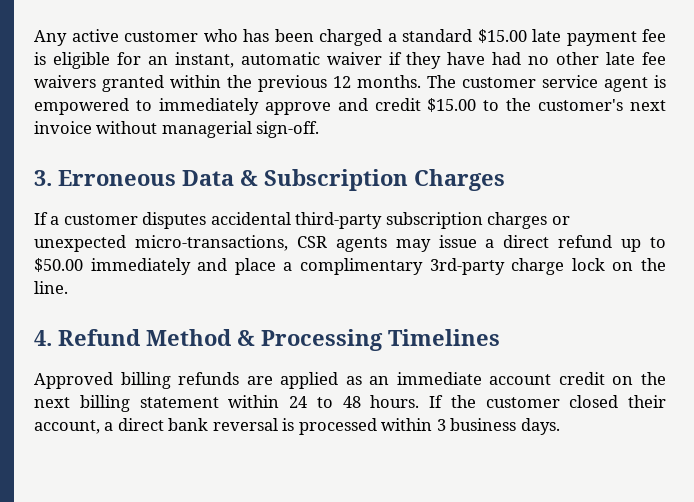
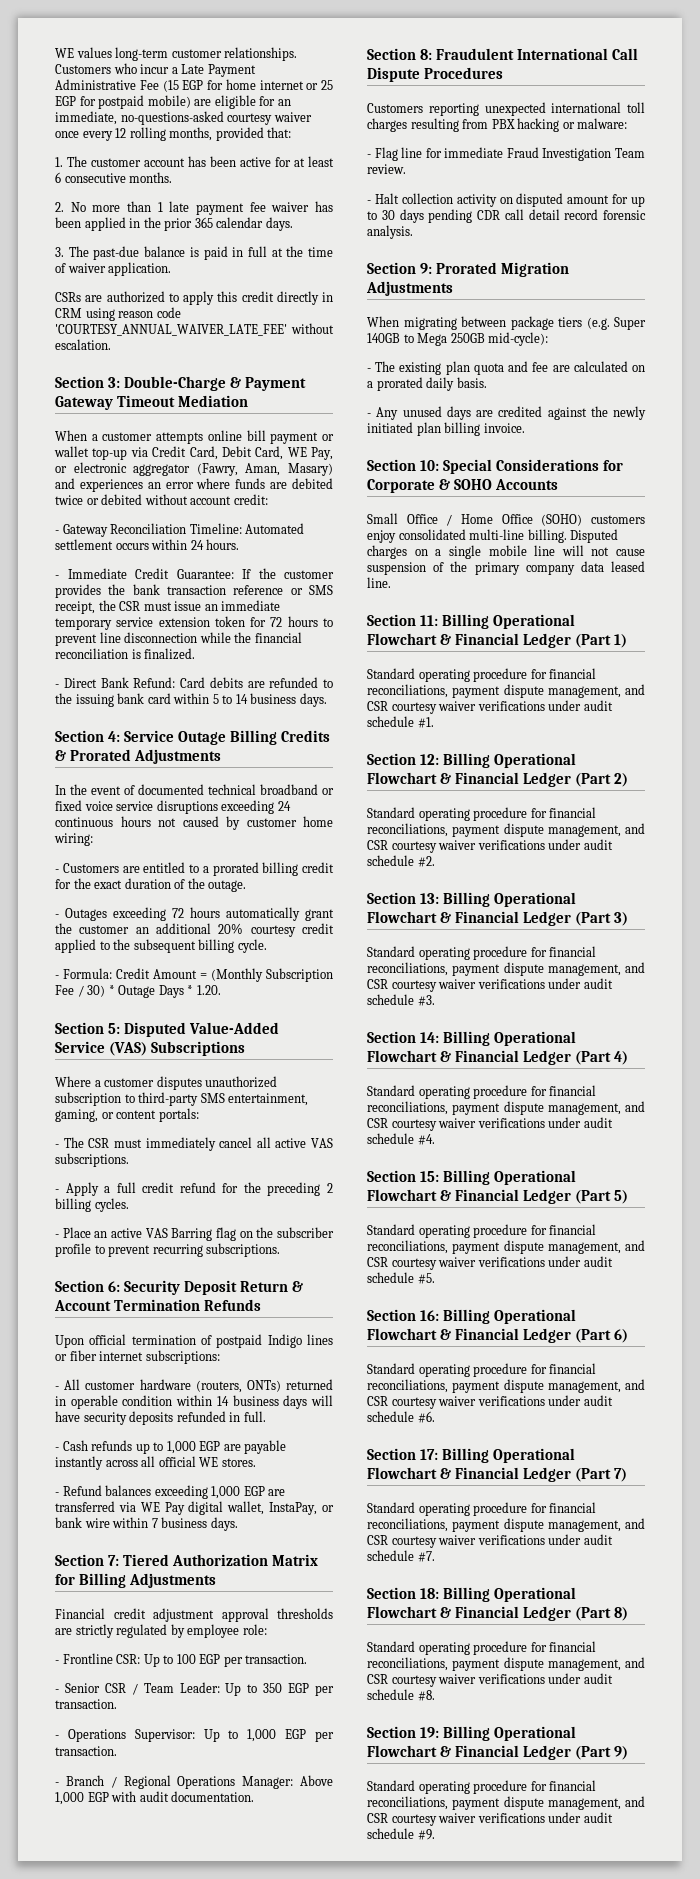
[34,29,666,46] [34,52,667,69] [34,75,666,92] [34,98,666,115] [34,121,320,138] [34,169,505,191] [34,212,570,229] [34,235,666,252] [34,258,667,275] [34,281,68,294] [34,329,500,351] [34,372,666,389] [34,395,666,412] [34,418,560,435] Any active customer who has been charged a standard $15.00 late payment fee is eligible for an instant, automatic waiver if they have had no other late fee waivers granted within the previous 12 months. The customer service agent is empowered to immediately approve and credit $15.00 to the customer's next invoice without managerial sign-off. // 3. Erroneous Data & Subscription Charges // If a customer disputes accidental third-party subscription charges or unexpected micro-transactions, CSR agents may issue a direct refund up to $50.00 immediately and place a complimentary 3rd-party charge lock on the line. // 4. Refund Method & Processing Timelines // Approved billing refunds are applied as an immediate account credit on the next billing statement within 24 to 48 hours. If the customer closed their account, a direct bank reversal is processed within 3 business days. -> [55,47,298,61] [55,63,256,77] [55,79,333,92] [55,95,291,109] [55,111,312,125] [55,127,292,141] [55,156,334,167] [55,172,173,183] [55,201,333,215] [55,217,293,231] [55,246,333,260] [55,262,172,276] [55,291,333,305] [55,307,181,321] [55,323,334,336] [55,339,111,350] [55,376,307,391] [55,395,249,410] [55,430,335,444] [54,446,333,460] [55,462,333,476] [55,478,333,492] [55,494,268,505] [55,523,305,537] [55,539,240,550] [55,568,334,579] [55,584,333,598] [55,600,281,614] [55,616,333,630] [55,632,302,646] [55,648,196,660] [55,677,333,688] [55,693,327,707] [55,730,331,745] [55,749,222,764] [55,784,334,795] [55,800,291,814] [55,816,333,830] [54,833,93,846] [55,862,334,876] [55,878,247,892] [55,907,334,921] [55,923,334,937] [55,939,267,953] [55,968,333,982] [55,985,221,998] [55,1022,280,1037] [55,1041,246,1056] [55,1076,278,1090] [55,1092,309,1106] [55,1108,199,1122] [55,1137,333,1151] [55,1153,129,1167] [55,1182,333,1196] [55,1198,129,1212] [55,1227,334,1241] [55,1243,281,1257] [55,1280,304,1295] [54,1299,262,1311] [55,1334,334,1348] [55,1350,220,1364] [55,1379,333,1393] [55,1395,333,1409] [55,1411,266,1425] [55,1440,287,1454] [55,1456,256,1470] [55,1485,286,1499] [55,1501,334,1515] [55,1517,238,1531] [55,1554,319,1566] [55,1573,217,1588] [55,1608,333,1622] [55,1624,267,1638] [55,1653,308,1667] [55,1682,334,1696] [55,1699,117,1709] [55,1729,334,1742] [55,1746,117,1756] [55,1775,333,1789] [55,1791,255,1805] [367,48,639,60] [367,67,504,82] [367,102,645,116] [367,118,628,132] [367,147,645,161] [367,164,406,174] [367,193,645,207] [367,209,646,223] [367,225,413,239] [367,262,570,277] [366,281,453,296] [367,316,646,330] [367,332,549,346] [367,361,645,375] [367,377,487,391] [367,406,646,420] [367,422,525,436] [367,459,624,474] [367,479,559,493] [367,513,645,526] [367,529,619,543] [367,545,645,559] [367,561,645,575] [367,577,391,588] [367,614,576,629] [367,633,628,648] [367,668,597,682] [367,684,645,698] [367,700,613,714] [367,716,434,728] [367,753,577,768] [367,772,629,787] [367,807,597,821] [367,823,645,837] [367,839,613,853] [367,855,435,867] [367,892,577,907] [367,911,629,926] [367,946,597,960] [367,962,645,976] [367,978,613,992] [367,994,435,1006] [367,1031,577,1046] [367,1050,629,1065] [367,1085,597,1099] [367,1101,645,1115] [367,1117,613,1131] [367,1133,435,1145] [367,1170,577,1185] [367,1189,629,1204] [367,1224,597,1238] [367,1240,645,1254] [367,1256,613,1270] [367,1272,435,1284] [367,1309,577,1324] [367,1328,629,1343] [367,1363,597,1377] [367,1379,645,1393] [367,1395,613,1409] [367,1411,435,1423] [367,1448,576,1463] [367,1467,628,1482] [367,1502,597,1516] [367,1518,645,1532] [367,1534,613,1548] [367,1550,435,1562] [367,1587,577,1602] [367,1606,629,1621] [367,1641,597,1655] [367,1657,645,1671] [367,1673,613,1687] [367,1689,435,1701] [367,1726,577,1741] [367,1745,629,1760] [367,1780,597,1794] [367,1796,645,1810] [367,1812,613,1826] [367,1828,435,1840] WE values long-term customer relationships. Customers who incur a Late Payment Administrative Fee (15 EGP for home internet or 25 EGP for postpaid mobile) are eligible for an immediate, no-questions-asked courtesy waiver once every 12 rolling months, provided that: // 1. The customer account has been active for at least 6 consecutive months. // 2. No more than 1 late payment fee waiver has been applied in the prior 365 calendar days. // 3. The past-due balance is paid in full at the time of waiver application. // CSRs are authorized to apply this credit directly in CRM using reason code 'COURTESY_ANNUAL_WAIVER_LATE_FEE' without escalation. // Section 3: Double-Charge & Payment Gateway Timeout Mediation // When a customer attempts online bill payment or wallet top-up via Credit Card, Debit Card, WE Pay, or electronic aggregator (Fawry, Aman, Masary) and experiences an error where funds are debited twice or debited without account credit: // - Gateway Reconciliation Timeline: Automated settlement occurs within 24 hours. // - Immediate Credit Guarantee: If the customer provides the bank transaction reference or SMS receipt, the CSR must issue an immediate temporary service extension token for 72 hours to prevent line disconnection while the financial reconciliation is finalized. // - Direct Bank Refund: Card debits are refunded to the issuing bank card within 5 to 14 business days. // Section 4: Service Outage Billing Credits & Prorated Adjustments // In the event of documented technical broadband or fixed voice service disruptions exceeding 24 continuous hours not caused by customer home wiring: // - Customers are entitled to a prorated billing credit for the exact duration of the outage. // - Outages exceeding 72 hours automatically grant the customer an additional 20% courtesy credit applied to the subsequent billing cycle. // - Formula: Credit Amount = (Monthly Subscription Fee / 30) * Outage Days * 1.20. // Section 5: Disputed Value-Added Service (VAS) Subscriptions // Where a customer disputes unauthorized subscription to third-party SMS entertainment, gaming, or content portals: // - The CSR must immediately cancel all active VAS subscriptions. // - Apply a full credit refund for the preceding 2 billing cycles. // - Place an active VAS Barring flag on the subscriber profile to prevent recurring subscriptions. // Section 6: Security Deposit Return & Account Termination Refunds // Upon official termination of postpaid Indigo lines or fiber internet subscriptions: // - All customer hardware (routers, ONTs) returned in operable condition within 14 business days will have security deposits refunded in full. // - Cash refunds up to 1,000 EGP are payable instantly across all official WE stores. // - Refund balances exceeding 1,000 EGP are transferred via WE Pay digital wallet, InstaPay, or bank wire within 7 business days. // Section 7: Tiered Authorization Matrix for Billing Adjustments // Financial credit adjustment approval thresholds are strictly regulated by employee role: // - Frontline CSR: Up to 100 EGP per transaction. // - Senior CSR / Team Leader: Up to 350 EGP per transaction. // - Operations Supervisor: Up to 1,000 EGP per transaction. // - Branch / Regional Operations Manager: Above 1,000 EGP with audit documentation. // Section 8: Fraudulent International Call Dispute Procedures // Customers reporting unexpected international toll charges resulting from PBX hacking or malware: // - Flag line for immediate Fraud Investigation Team review. // - Halt collection activity on disputed amount for up to 30 days pending CDR call detail record forensic analysis. // Section 9: Prorated Migration Adjustments // When migrating between package tiers (e.g. Super 140GB to Mega 250GB mid-cycle): // - The existing plan quota and fee are calculated on a prorated daily basis. // - Any unused days are credited against the newly initiated plan billing invoice. // Section 10: Special Considerations for Corporate & SOHO Accounts // Small Office / Home Office (SOHO) customers enjoy consolidated multi-line billing. Disputed charges on a single mobile line will not cause suspension of the primary company data leased line. // Section 11: Billing Operational Flowchart & Financial Ledger (Part 1) // Standard operating procedure for financial reconciliations, payment dispute management, and CSR courtesy waiver verifications under audit schedule #1. // Section 12: Billing Operational Flowchart & Financial Ledger (Part 2) // Standard operating procedure for financial reconciliations, payment dispute management, and CSR courtesy waiver verifications under audit schedule #2. // Section 13: Billing Operational Flowchart & Financial Ledger (Part 3) // Standard operating procedure for financial reconciliations, payment dispute management, and CSR courtesy waiver verifications under audit schedule #3. // Section 14: Billing Operational Flowchart & Financial Ledger (Part 4) // Standard operating procedure for financial reconciliations, payment dispute management, and CSR courtesy waiver verifications under audit schedule #4. // Section 15: Billing Operational Flowchart & Financial Ledger (Part 5) // Standard operating procedure for financial reconciliations, payment dispute management, and CSR courtesy waiver verifications under audit schedule #5. // Section 16: Billing Operational Flowchart & Financial Ledger (Part 6) // Standard operating procedure for financial reconciliations, payment dispute management, and CSR courtesy waiver verifications under audit schedule #6. // Section 17: Billing Operational Flowchart & Financial Ledger (Part 7) // Standard operating procedure for financial reconciliations, payment dispute management, and CSR courtesy waiver verifications under audit schedule #7. // Section 18: Billing Operational Flowchart & Financial Ledger (Part 8) // Standard operating procedure for financial reconciliations, payment dispute management, and CSR courtesy waiver verifications under audit schedule #8. // Section 19: Billing Operational Flowchart & Financial Ledger (Part 9) // Standard operating procedure for financial reconciliations, payment dispute management, and CSR courtesy waiver verifications under audit schedule #9.

